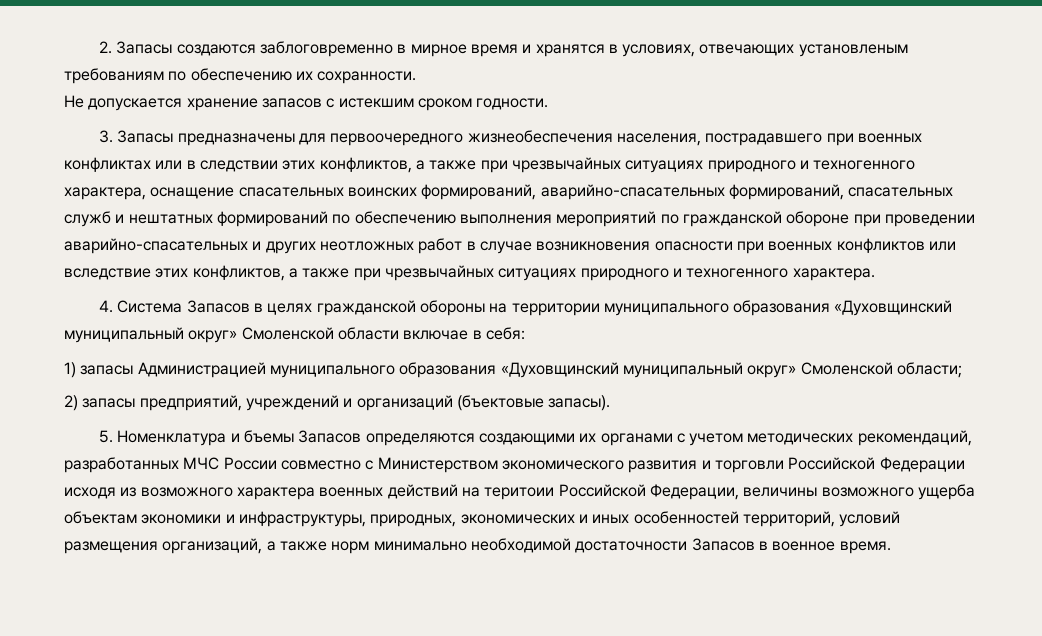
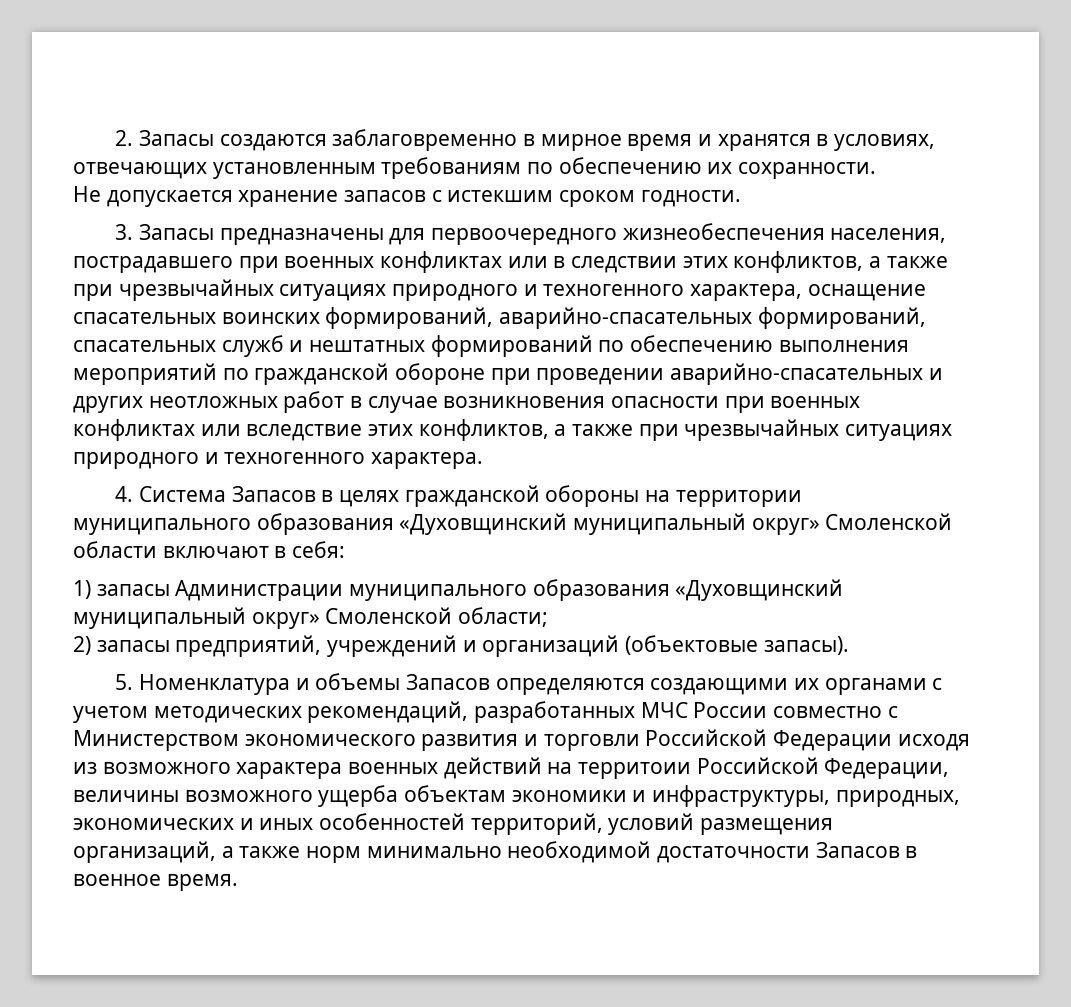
[259,41,393,57] заблоговременно -> [332,129,518,151] заблаговременно
[798,44,908,57] установленым -> [212,162,376,179] установленным
[836,238,925,253] конфликтов -> [73,419,195,441] конфликтах
[403,330,469,340] включае -> [162,546,269,558] включают
[137,362,266,378] Администрацией -> [175,580,344,601] Администрации
[456,395,544,411] (бъектовые -> [625,635,759,655] (объектовые
[243,430,294,443] бъемы -> [315,673,401,690] объемы
[484,487,555,500] теритоии -> [578,762,692,779] территоии

